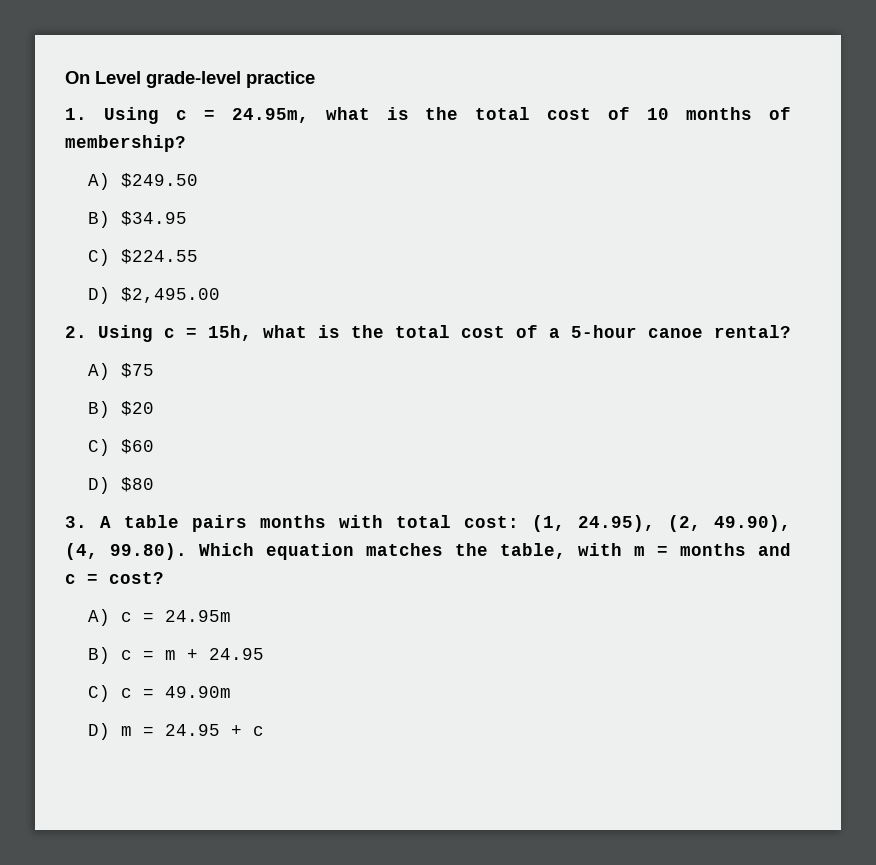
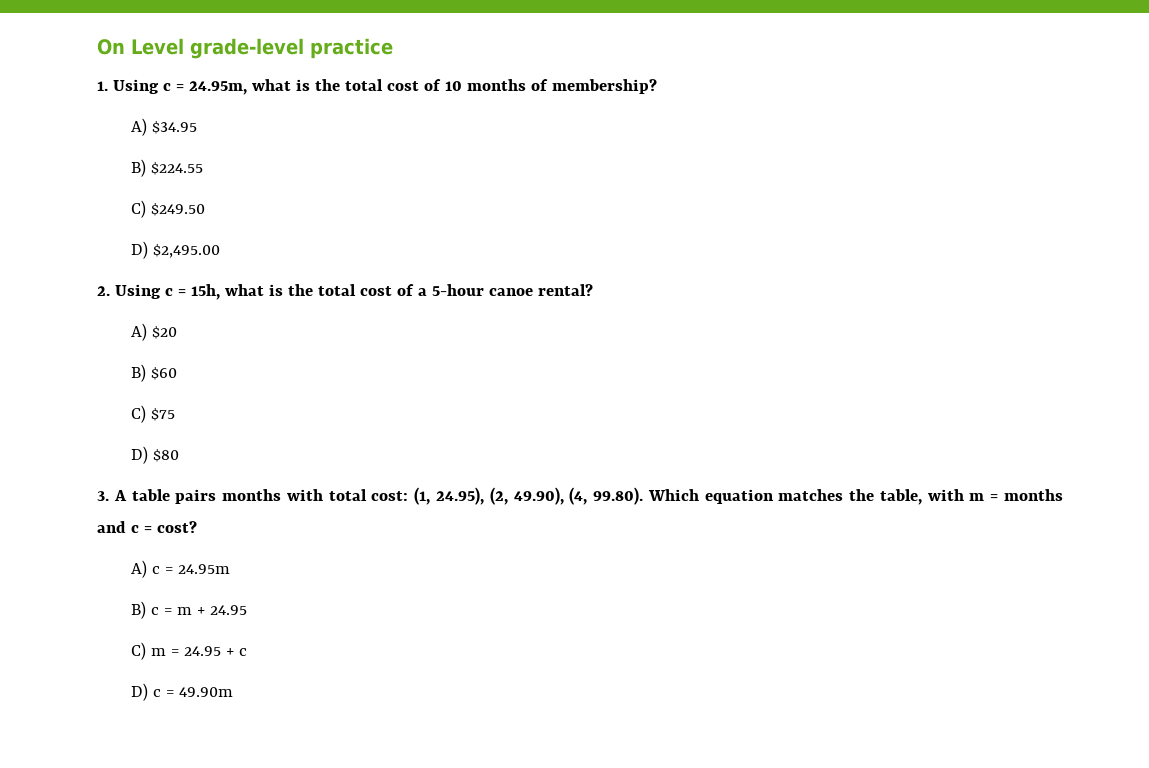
[121,173,199,188] [88,211,188,228] [88,249,199,266] $249.50 // B) $34.95 // C) $224.55 -> [152,121,198,134] [131,159,204,177] [131,200,206,218] $34.95 // B) $224.55 // C) $249.50
[121,363,155,378] [88,401,155,418] [88,439,155,456] $75 // B) $20 // C) $60 -> [152,326,178,339] [131,364,178,382] [131,405,176,423] $20 // B) $60 // C) $75
[121,686,232,698] [88,723,111,740] c = 49.90m // D) -> (147, 651) none
(265, 731) none -> [131,683,234,701] // D) c = 49.90m

